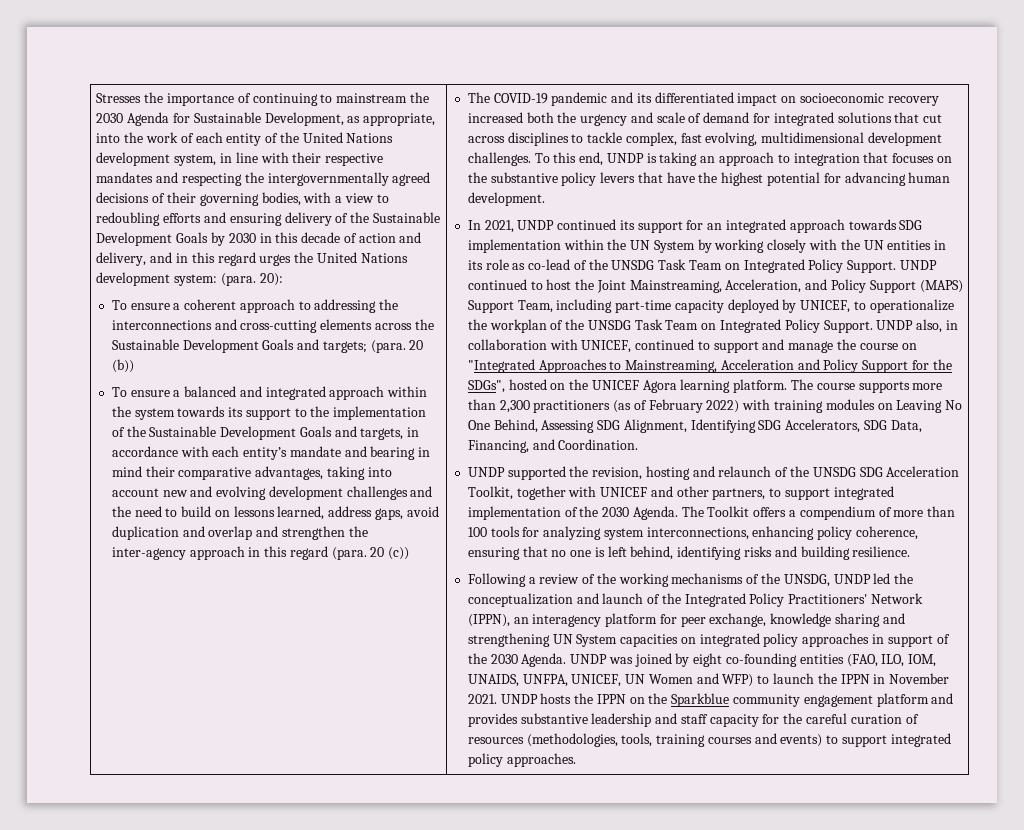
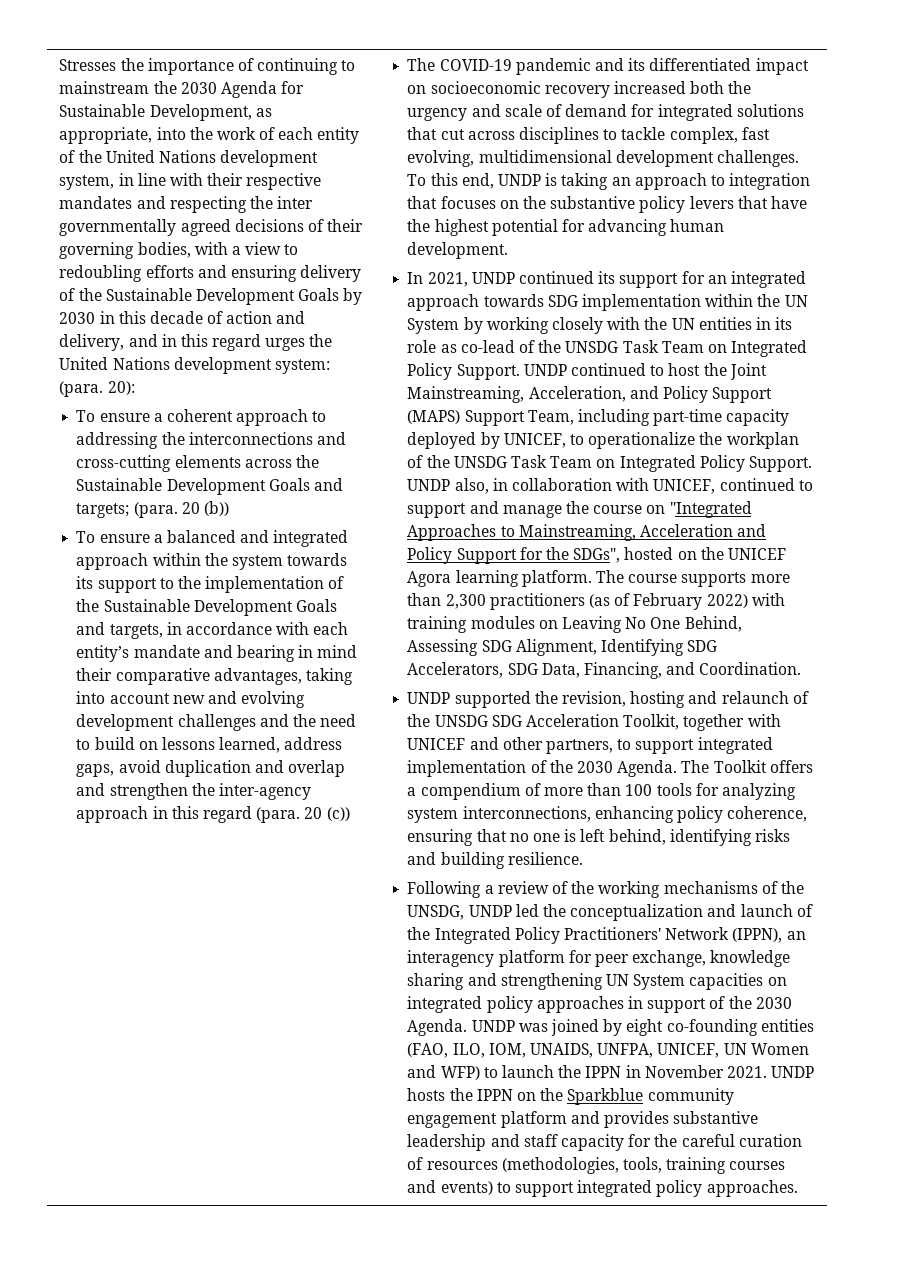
[267,172,389,186] intergovernmentally -> [277,196,314,209] [59,219,177,236] inter governmentally

